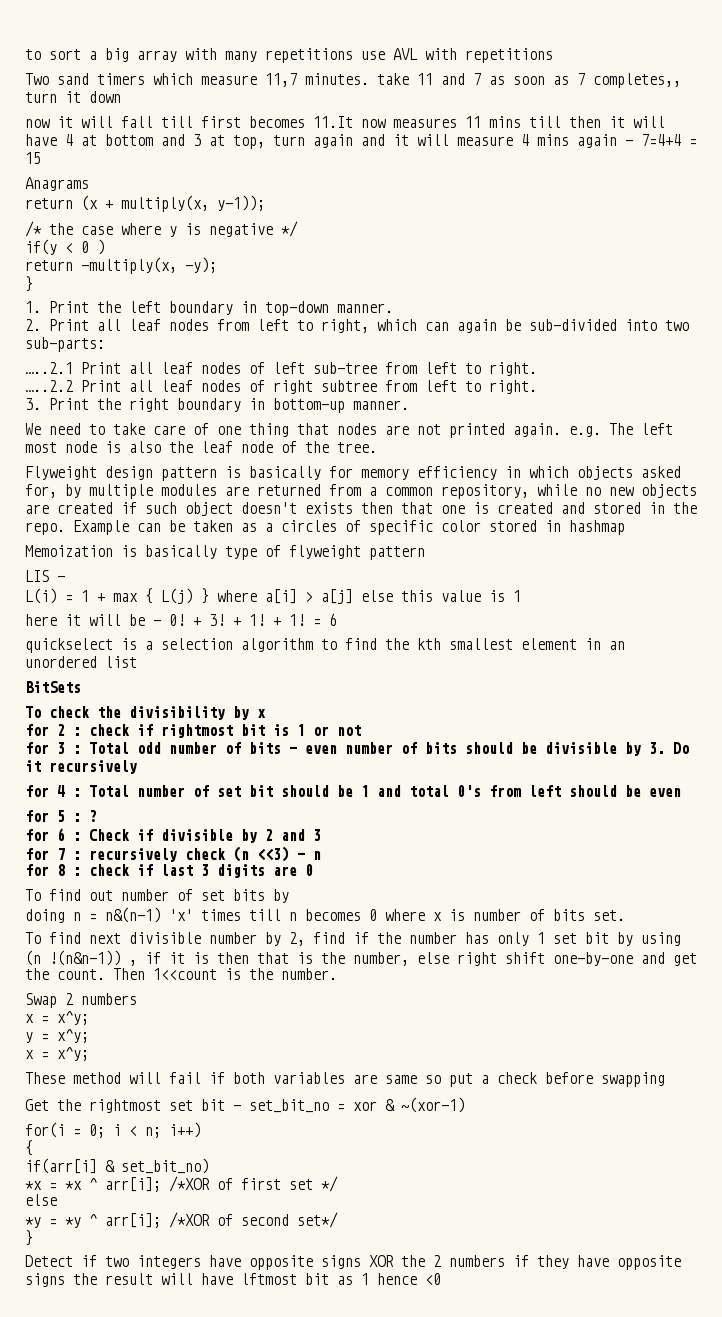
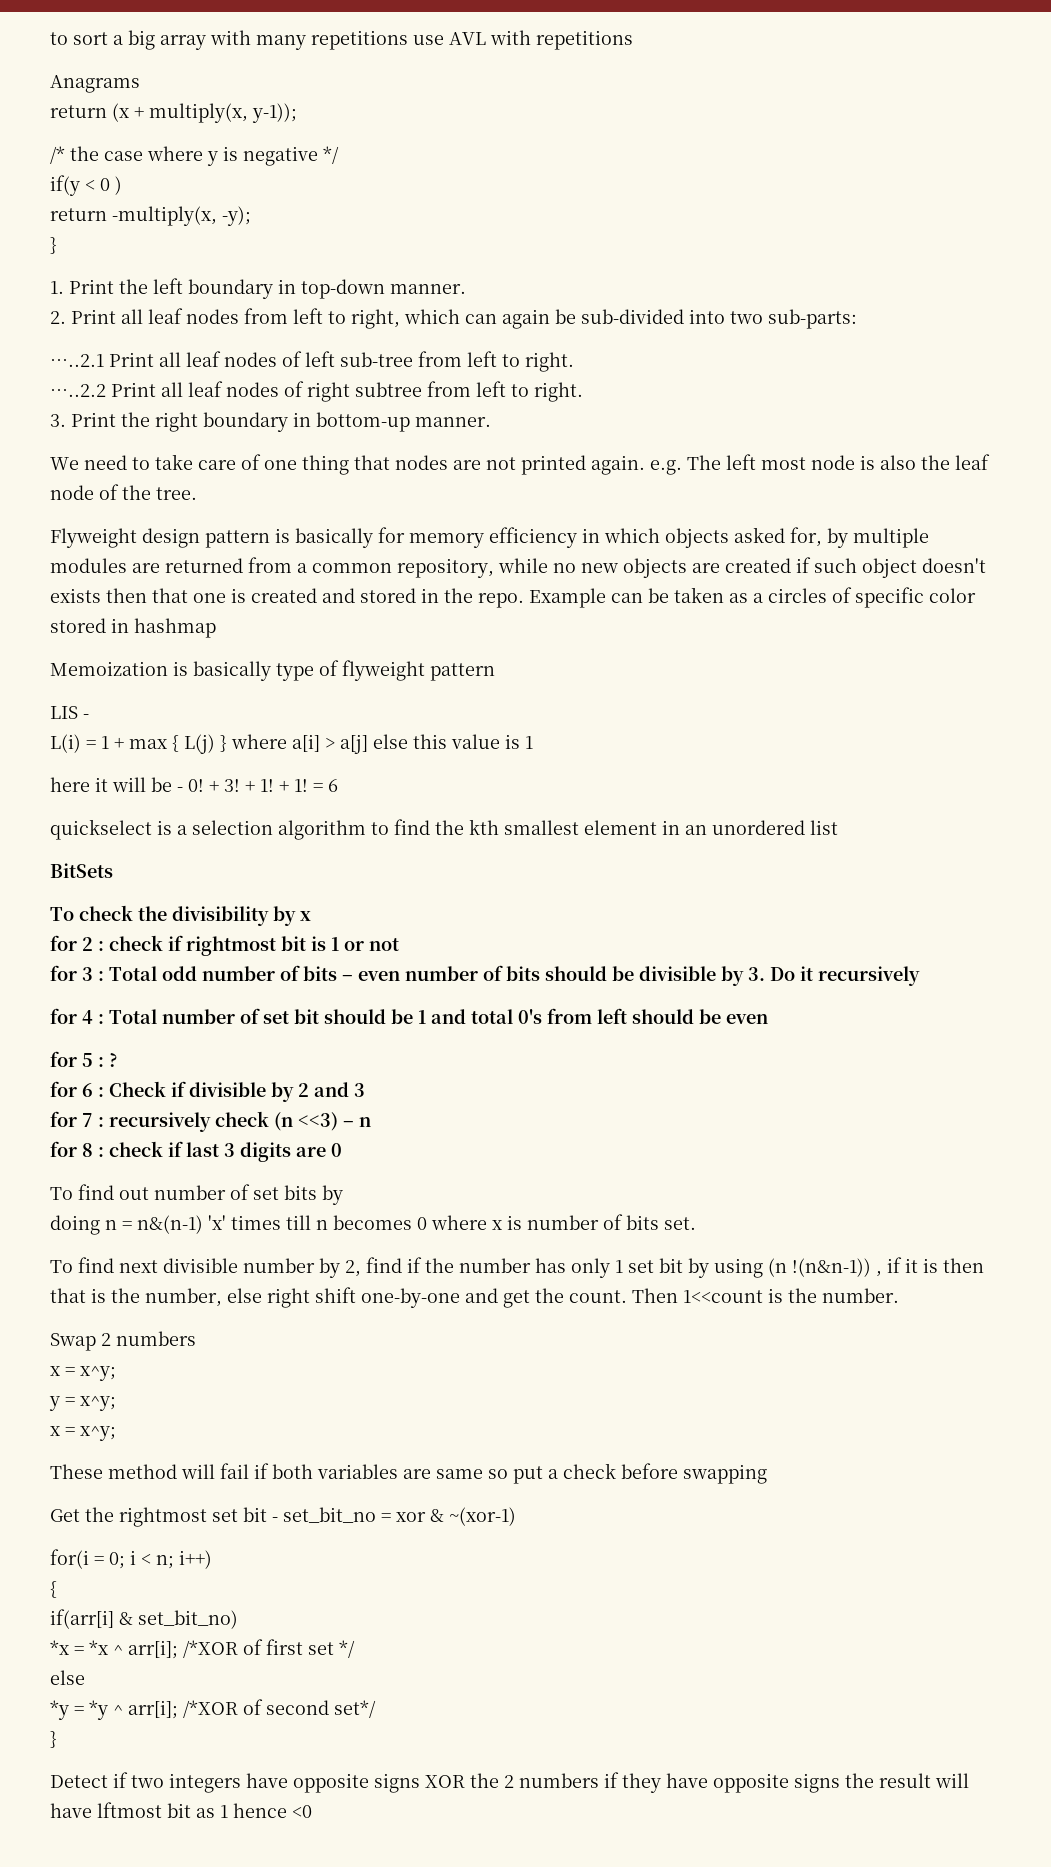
[25,73,681,88] [25,91,121,103] [25,116,665,128] [25,134,697,149] [25,152,41,164] // Two sand timers which measure 11,7 minutes. take 11 and 7 as soon as 7 completes,, turn it down // now it will fall till first becomes 11.It now measures 11 mins till then it will have 4 at bottom and 3 at top, turn again and it will measure 4 mins again - 7=4+4 = 15 -> (633, 40) none

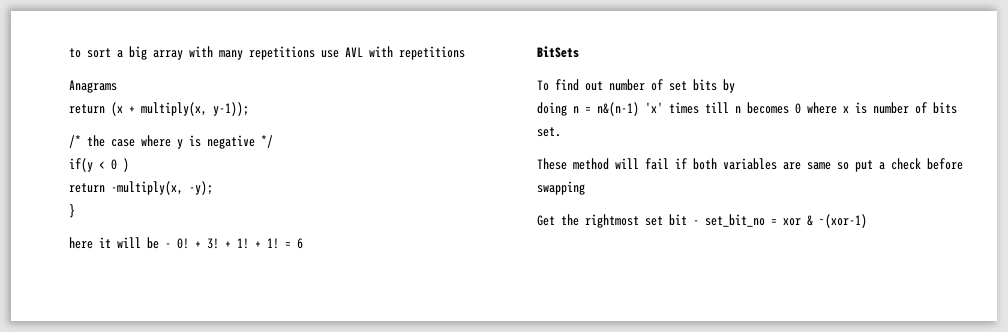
[50,278,466,299] [50,308,857,329] [50,351,574,372] [50,381,583,402] [50,412,491,432] [50,454,990,475] [50,484,197,500] [50,527,929,548] [50,557,986,578] [50,587,976,608] [50,618,216,638] [50,660,495,681] [50,706,89,719] [50,734,533,754] // 1. Print the left boundary in top-down manner. // 2. Print all leaf nodes from left to right, which can again be sub-divided into two sub-parts: // …..2.1 Print all leaf nodes of left sub-tree from left to right. // …..2.2 Print all leaf nodes of right subtree from left to right. // 3. Print the right boundary in bottom-up manner. // We need to take care of one thing that nodes are not printed again. e.g. The left most node is also the leaf node of the tree. // Flyweight design pattern is basically for memory efficiency in which objects asked for, by multiple modules are returned from a common repository, while no new objects are created if such object doesn't exists then that one is created and stored in the repo. Example can be taken as a circles of specific color stored in hashmap // Memoization is basically type of flyweight pattern // LIS - // L(i) = 1 + max { L(j) } where a[i] > a[j] else this value is 1 -> (75, 211) none
[50,819,838,840] [50,863,113,878] [50,905,311,926] [50,935,399,956] [50,965,920,986] [50,1008,768,1024] [50,1051,118,1067] [50,1081,365,1102] [50,1111,371,1132] [50,1141,342,1162] quickselect is a selection algorithm to find the kth smallest element in an unordered list // BitSets // To check the divisibility by x // for 2 : check if rightmost bit is 1 or not // for 3 : Total odd number of bits – even number of bits should be divisible by 3. Do it recursively // for 4 : Total number of set bit should be 1 and total 0's from left should be even // for 5 : ? // for 6 : Check if divisible by 2 and 3 // for 7 : recursively check (n <<3) – n // for 8 : check if last 3 digits are 0 -> [537,46,579,58] BitSets
[50,1257,984,1278] [50,1287,899,1308] [50,1331,196,1351] [50,1366,116,1381] [49,1396,116,1411] [50,1426,116,1441] // To find next divisible number by 2, find if the number has only 1 set bit by using (n !(n&n-1)) , if it is then that is the number, else right shift one-by-one and get the count. Then 1<<count is the number. // Swap 2 numbers // x = x^y; // y = x^y; // x = x^y; -> (561, 132) none
[50,1549,212,1569] [50,1581,57,1598] [50,1609,238,1629] [50,1639,355,1659] [50,1670,85,1685] [50,1699,376,1720] [50,1731,57,1748] [50,1772,969,1793] [50,1802,312,1818] // for(i = 0; i < n; i++) // { // if(arr[i] & set_bit_no) // *x = *x ^ arr[i]; /*XOR of first set */ // else // *y = *y ^ arr[i]; /*XOR of second set*/ // } // Detect if two integers have opposite signs XOR the 2 numbers if they have opposite signs the result will have lftmost bit as 1 hence <0 -> (867, 221) none

